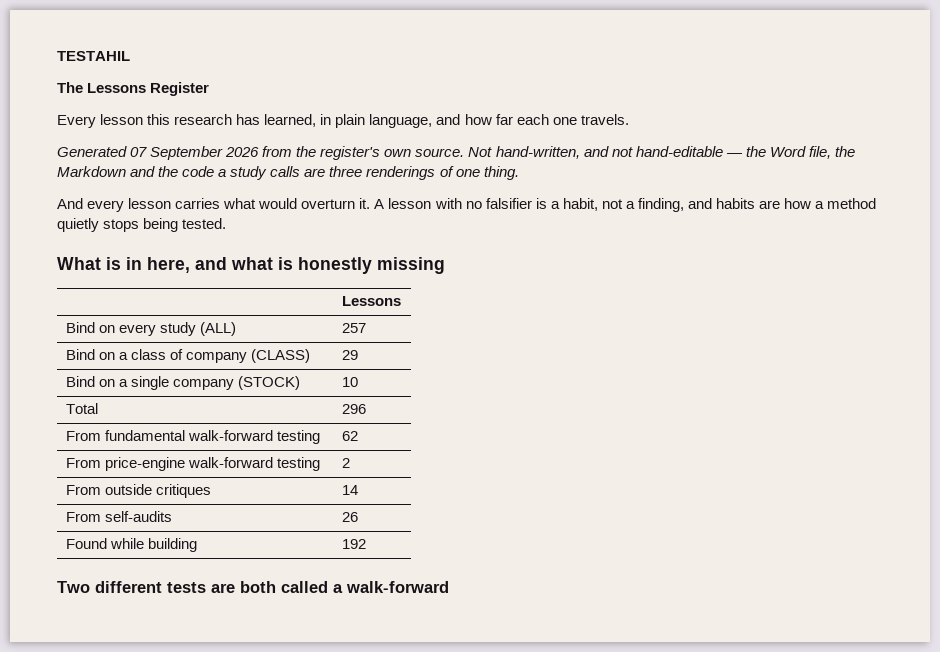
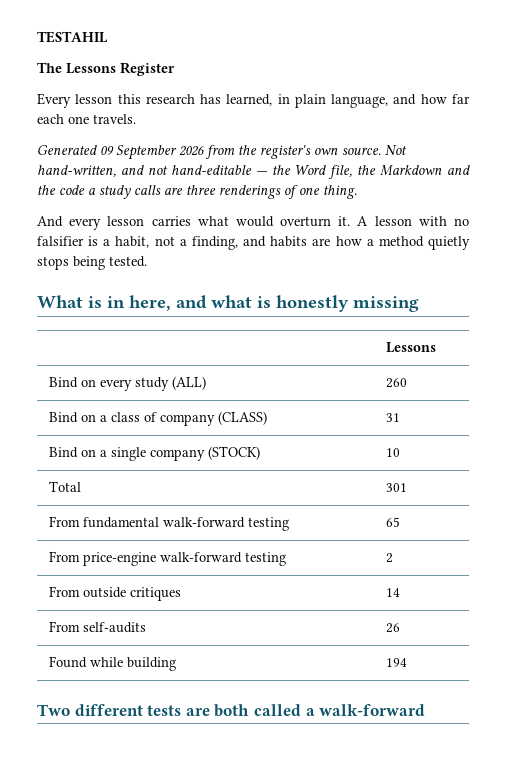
[130,147,148,157] 07 -> [100,146,114,155] 09
[341,323,366,333] 257 -> [385,378,407,388] 260
[341,350,358,360] 29 -> [385,413,400,422] 31
[341,404,366,414] 296 -> [385,483,407,492] 301
[341,431,358,441] 62 -> [385,517,400,527] 65
[341,539,366,549] 192 -> [385,658,407,667] 194

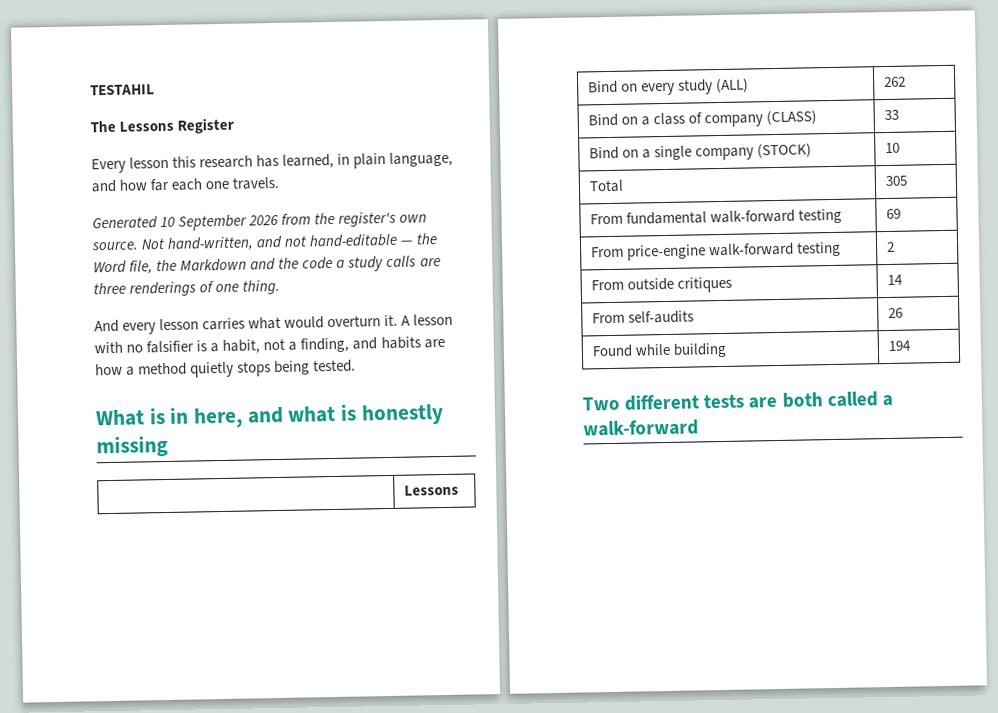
[100,146,114,155] 09 -> [160,216,176,228] 10
[385,378,407,388] 260 -> [883,76,906,88] 262
[385,413,400,422] 31 -> [883,109,899,121] 33
[385,483,407,492] 301 -> [884,175,907,187] 305
[385,517,400,527] 65 -> [885,208,901,220] 69

